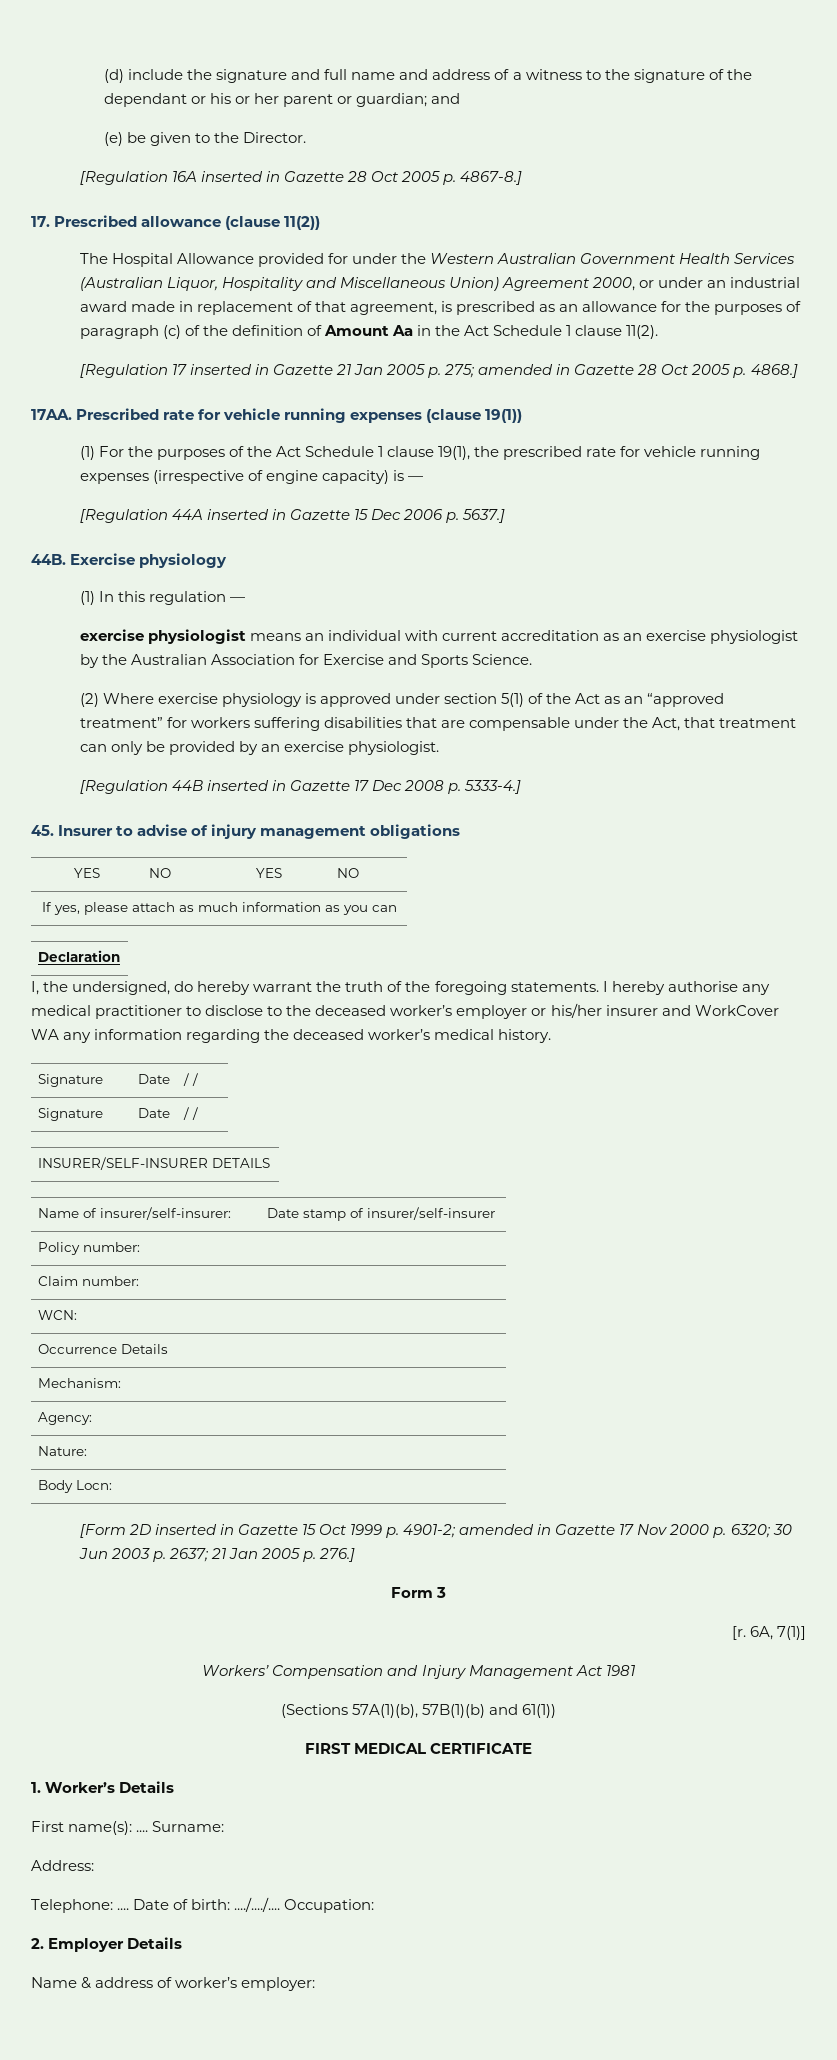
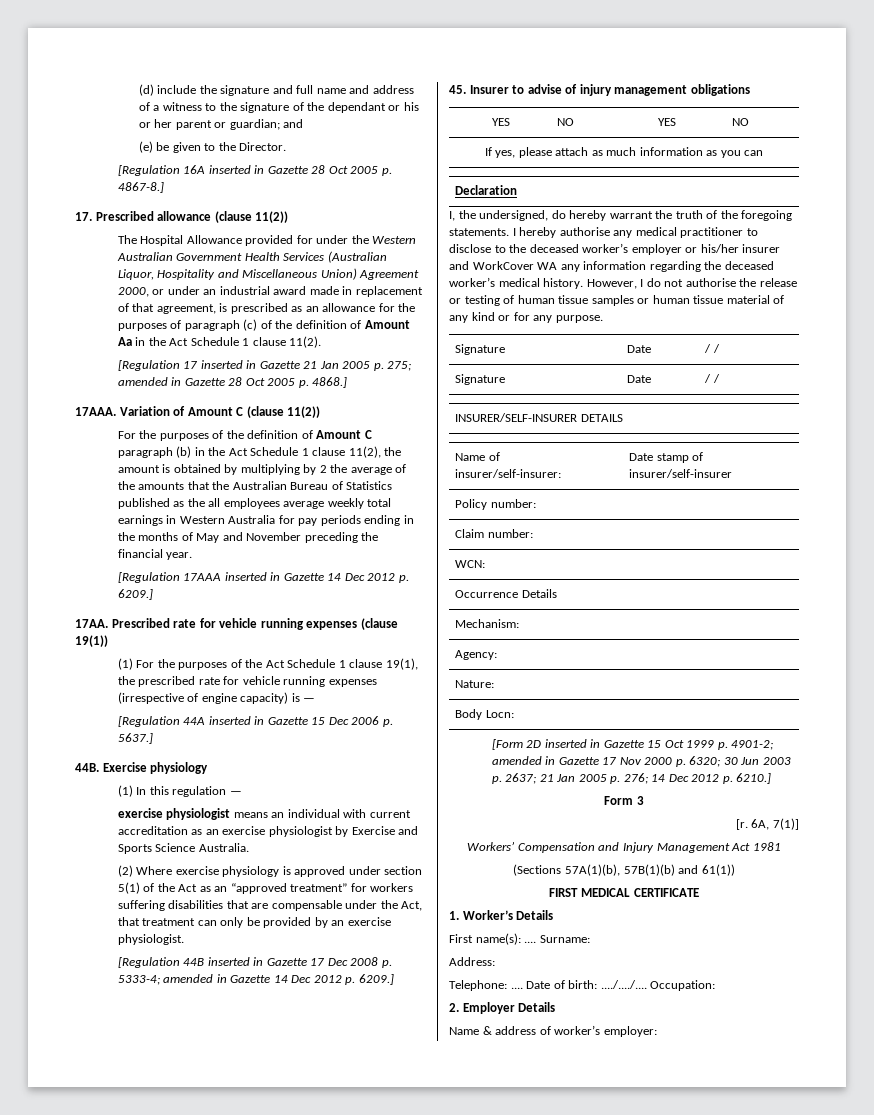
(798, 371) none -> [75,406,321,418] [117,430,372,441] [117,446,402,458] [117,464,407,475] [117,481,393,490] [117,498,392,509] [117,515,414,526] [117,532,379,543] [117,549,193,560] [117,572,409,583] [117,589,153,600] // 17AAA. Variation of Amount C (clause 11(2)) // For the purposes of the definition of Amount C paragraph (b) in the Act Schedule 1 clause 11(2), the amount is obtained by multiplying by 2 the average of the amounts that the Australian Bureau of Statistics published as the all employees average weekly total earnings in Western Australia for pay periods ending in the months of May and November preceding the financial year. // [Regulation 17AAA inserted in Gazette 14 Dec 2012 p. 6209.]
[101,654,319,665] the Australian Association for -> (349, 831) none
[472,654,533,665] Science. -> [155,843,249,852] Science Australia.
[464,780,522,794] 5333-4.] -> [117,974,394,985] 5333-4; amended in Gazette 14 Dec 2012 p. 6209.]
(552, 1036) none -> [586,278,797,289] [449,295,785,306] [449,312,603,323] However, I do not authorise the release or testing of human tissue samples or human tissue material of any kind or for any purpose.
[319,1548,356,1562] 276.] -> [623,773,772,784] 276; 14 Dec 2012 p. 6210.]

